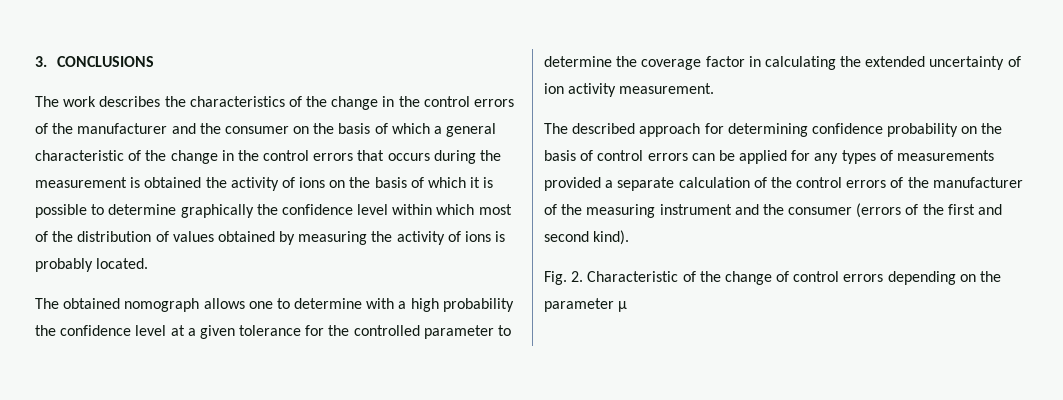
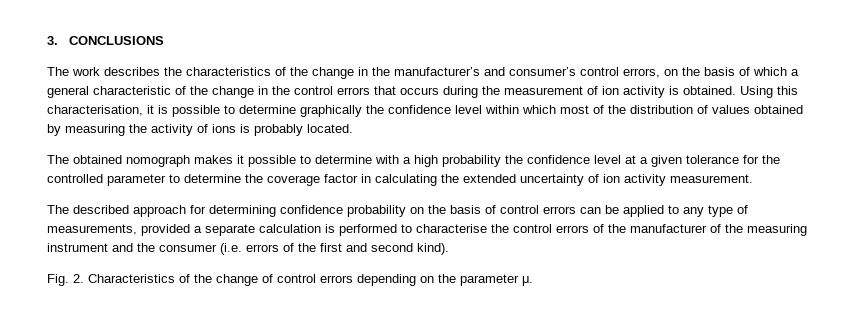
[423,96,515,107] [35,123,289,134] control errors of the manufacturer and the consumer -> [394,67,660,78] manufacturer’s and consumer’s control errors,
[130,177,467,191] is obtained the activity of ions on the basis of which -> [587,86,798,98] [47,105,143,116] of ion activity is obtained. Using this characterisation,
[203,298,273,309] allows one -> [194,155,296,167] makes it possible
[791,150,995,164] [544,177,767,191] for any types of measurements provided a separate calculation of -> [668,205,748,217] [47,224,487,236] to any type of measurements, provided a separate calculation is performed to characterise
[856,203,902,218] (errors -> [220,243,279,255] (i.e. errors
[587,271,679,282] Characteristic -> [88,274,175,283] Characteristics
[618,301,628,312] μ -> [522,276,533,286] μ.

